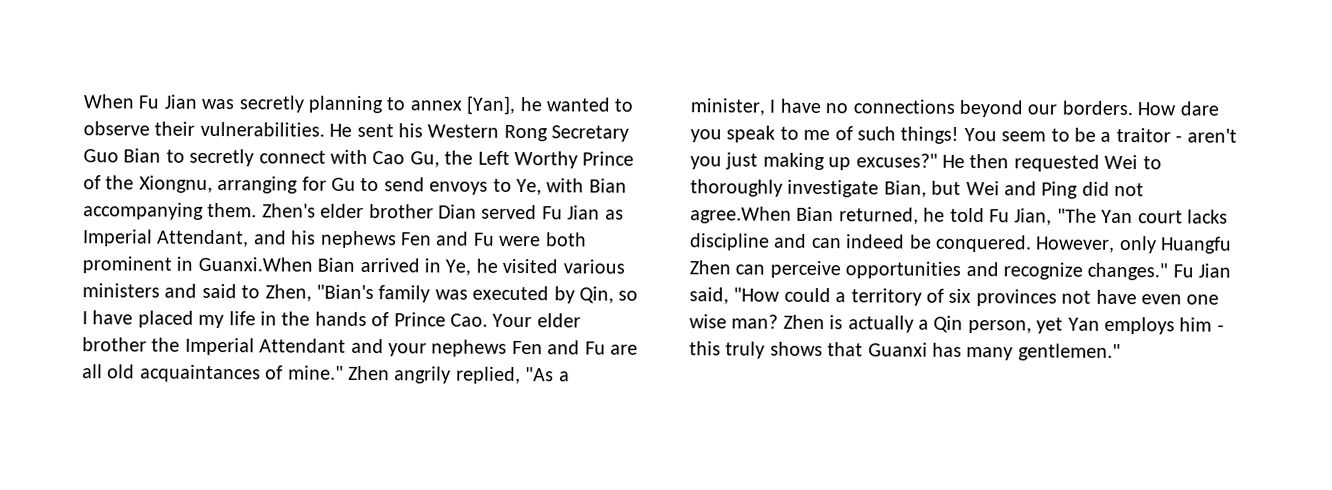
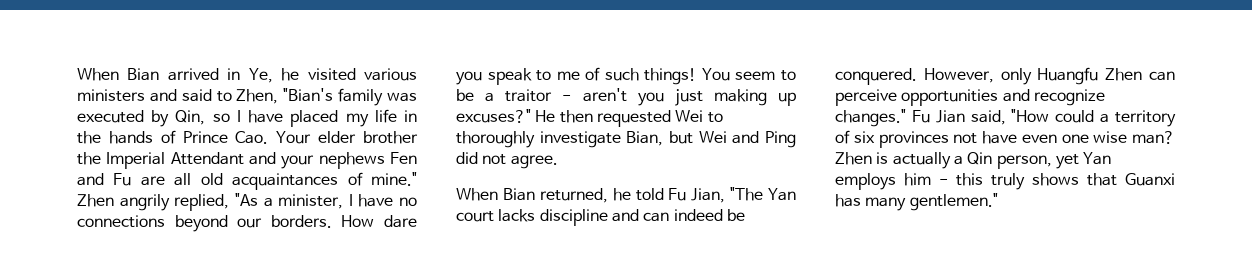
[83,94,634,116] [83,121,630,142] [83,148,635,169] [83,175,627,196] [83,202,624,220] [82,229,587,249] [82,256,313,274] When Fu Jian was secretly planning to annex [Yan], he wanted to observe their vulnerabilities. He sent his Western Rong Secretary Guo Bian to secretly connect with Cao Gu, the Left Worthy Prince of the Xiongnu, arranging for Gu to send envoys to Ye, with Bian accompanying them. Zhen's elder brother Dian served Fu Jian as Imperial Attendant, and his nephews Fen and Fu were both prominent in Guanxi.When -> [77,68,119,81] When
[690,206,792,224] agree.When -> [510,155,558,169] [456,188,498,201] agree. // When

